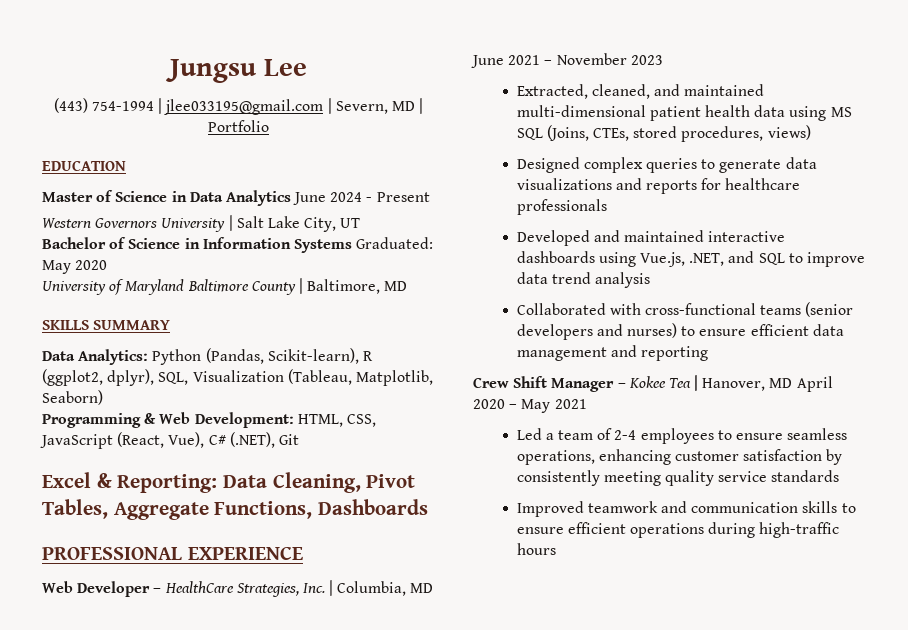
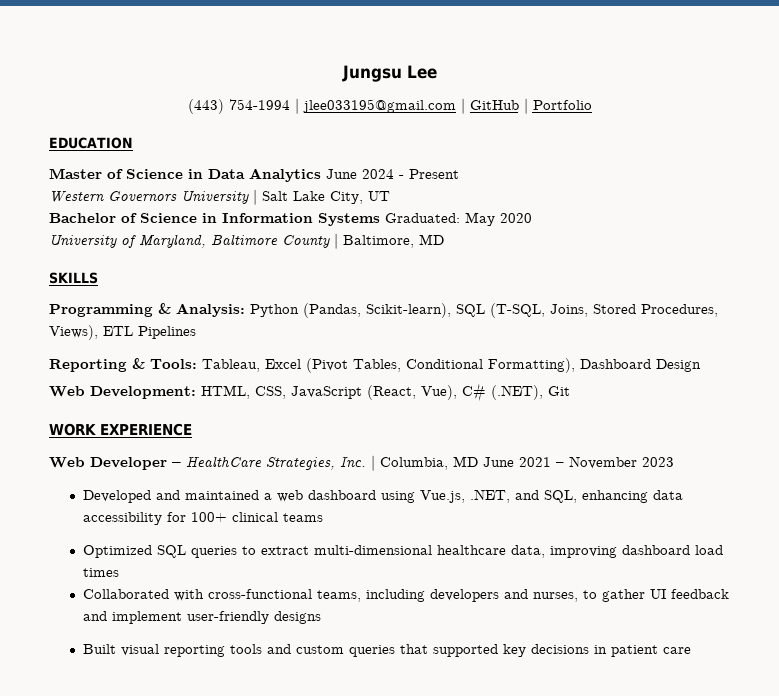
[335,101,415,114] Severn, MD -> [469,100,519,110] GitHub
[125,279,185,295] Maryland -> [139,234,206,248] Maryland,
[93,320,171,330] [42,348,373,365] [42,369,433,386] [42,390,103,405] [42,413,157,428] SUMMARY // Data Analytics: Python (Pandas, Scikit-learn), R (ggplot2, dplyr), SQL, Visualization (Tableau, Matplotlib, Seaborn) // Programming & -> [49,303,718,318] [49,325,196,340] [49,358,701,373] // Programming & Analysis: Python (Pandas, Scikit-learn), SQL (T-SQL, Joins, Stored Procedures, Views), ETL Pipelines // Reporting & Tools: Tableau, Excel (Pivot Tables, Conditional Formatting), Dashboard Design //
[42,472,416,493] [42,499,429,520] [42,547,182,560] Excel & Reporting: Data Cleaning, Pivot Tables, Aggregate Functions, Dashboards // PROFESSIONAL -> [49,423,96,436] WORK
[516,84,765,99] [516,105,852,121] [516,125,811,142] [516,157,817,173] [516,178,801,194] [516,199,607,215] // Extracted, cleaned, and maintained multi-dimensional patient health data using MS SQL (Joins, CTEs, stored procedures, views) // Designed complex queries to generate data visualizations and reports for healthcare professionals -> (674, 462) none
[708,231,786,242] [516,251,595,263] interactive dashboards -> [264,490,377,502] a web dashboard
[758,252,865,267] [516,272,651,288] [516,302,854,317] [516,323,844,340] [516,345,709,361] [473,375,833,392] [473,399,587,413] [516,428,848,444] [516,449,843,465] [516,470,840,486] [516,501,856,517] [516,522,840,538] [516,543,556,555] SQL to improve data trend analysis // Collaborated with cross-functional teams (senior developers and nurses) to ensure efficient data management and reporting // Crew Shift Manager – Kokee Tea | Hanover, MD April 2020 – May 2021 // Led a team of 2-4 employees to ensure seamless operations, enhancing customer satisfaction by consistently meeting quality service standards // Improved teamwork and communication skills to ensure efficient operations during high-traffic hours -> [544,490,684,503] [83,512,324,525] [83,545,724,558] [83,568,120,577] [83,589,730,602] [83,611,322,624] [83,644,692,657] SQL, enhancing data accessibility for 100+ clinical teams // Optimized SQL queries to extract multi-dimensional healthcare data, improving dashboard load times // Collaborated with cross-functional teams, including developers and nurses, to gather UI feedback and implement user-friendly designs // Built visual reporting tools and custom queries that supported key decisions in patient care

